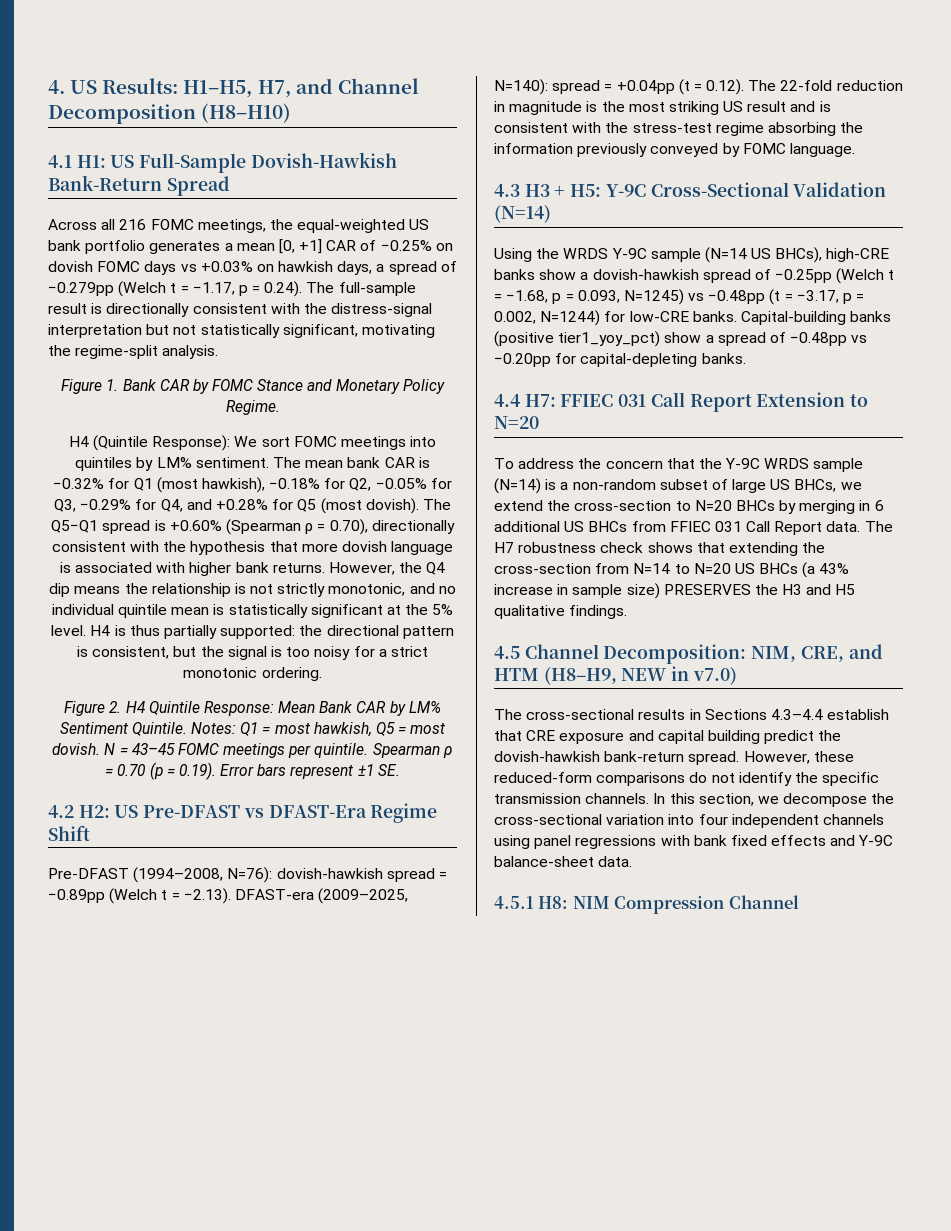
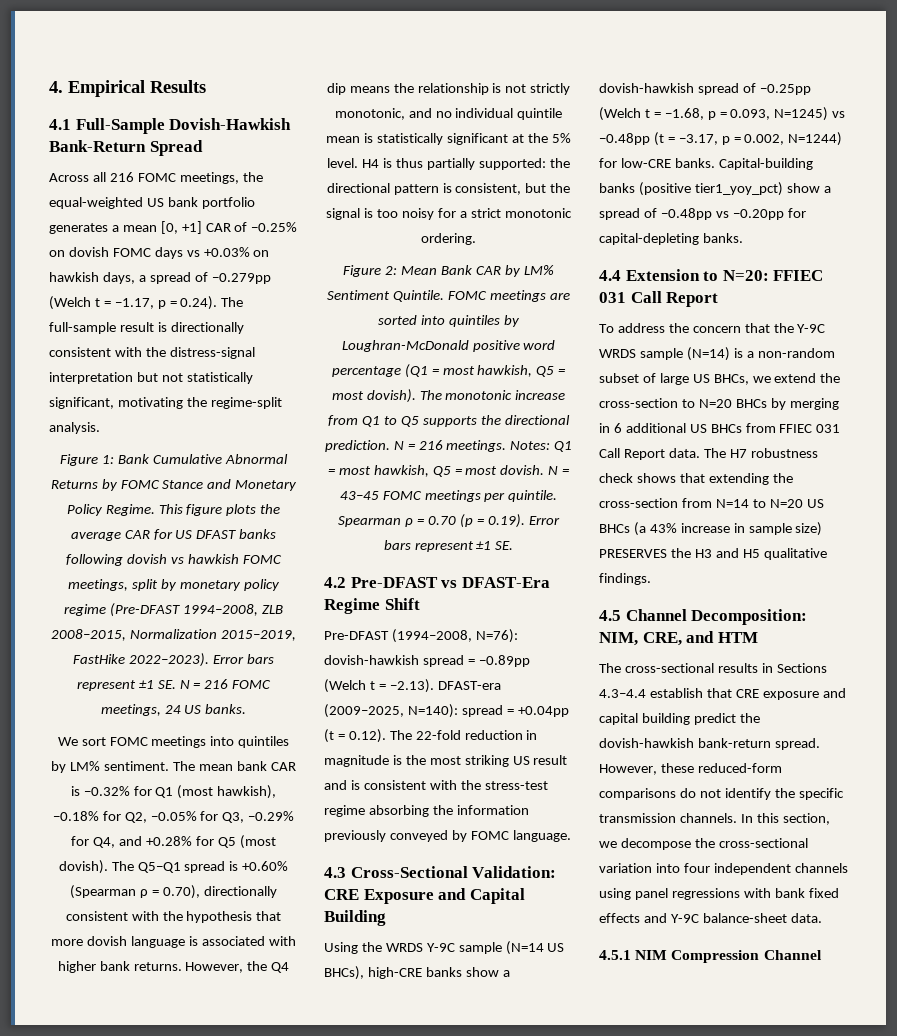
[70,78,419,98] [48,103,292,124] US Results: H1–H5, H7, and Channel Decomposition (H8–H10) -> [68,80,206,97] Empirical Results
[76,155,135,168] H1: US -> (71, 124) none
[106,379,190,391] 1. Bank CAR -> [102,454,288,464] [50,480,98,489] 1: Bank Cumulative Abnormal Returns
[68,435,231,451] // H4 (Quintile Response): -> [158,504,281,516] [70,529,277,541] [66,554,282,566] [68,579,280,591] [64,603,283,617] [51,629,296,641] [73,653,274,667] [76,679,272,691] [100,704,247,716] This figure plots the average CAR for US DFAST banks following dovish vs hawkish FOMC meetings, split by monetary policy regime (Pre-DFAST 1994–2008, ZLB 2008–2015, Normalization 2015–2019, FastHike 2022–2023). Error bars represent ±1 SE. N = 216 FOMC meetings, 24 US banks. //
[109,701,274,716] 2. H4 Quintile Response: -> [385,266,398,275] 2:
(187, 729) none -> [448,290,570,302] [378,315,520,327] [341,340,556,352] [331,364,567,378] [331,389,566,403] [328,415,570,427] [324,440,507,452] FOMC meetings are sorted into quintiles by Loughran-McDonald positive word percentage (Q1 = most hawkish, Q5 = most dovish). The monotonic increase from Q1 to Q5 supports the directional prediction. N = 216 meetings.
[78,805,139,818] H2: US -> (346, 582) none
[524,182,887,197] [494,205,551,223] H3 + H5: Y-9C Cross-Sectional Validation (N=14) -> [350,866,557,878] [324,888,525,904] [324,910,386,926] Cross-Sectional Validation: CRE Exposure and Capital Building
[524,392,869,412] [494,416,539,429] H7: FFIEC 031 Call Report Extension to N=20 -> [625,269,824,281] [599,291,719,307] Extension to N=20: FFIEC 031 Call Report
[543,666,737,685] (H8–H9, NEW in v7.0) -> (758, 637) none
[538,896,569,909] H8: -> (631, 955) none

